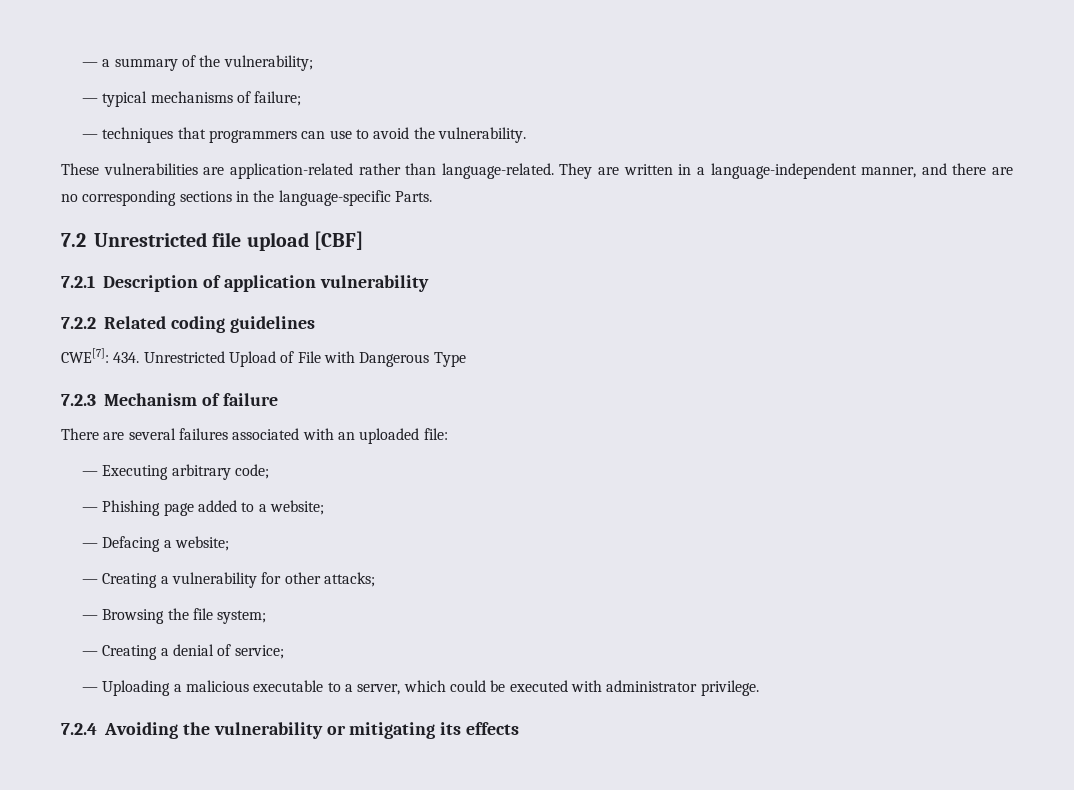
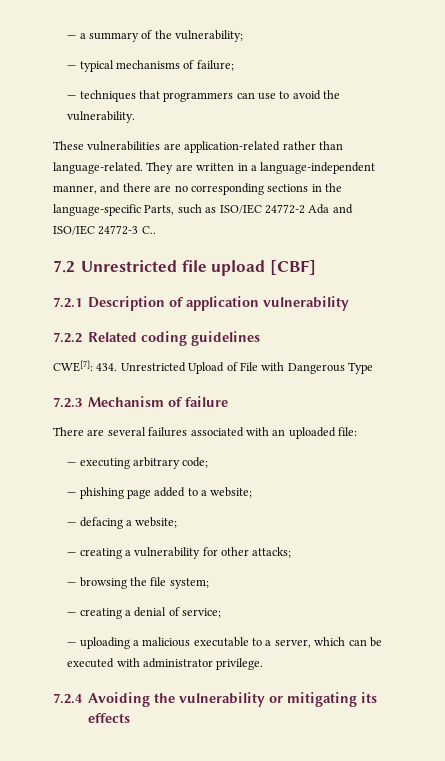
[394,191,432,202] Parts. -> [144,204,353,215] [53,225,156,235] Parts, such as ISO/IEC 24772-2 Ada and ISO/IEC 24772-3 C..
[102,465,169,480] Executing -> [79,458,130,469] executing
[102,500,161,516] Phishing -> [79,487,124,499] phishing
[102,536,230,552] [82,573,158,588] Defacing a website; // — Creating -> [79,517,178,529] [67,548,122,559] defacing a website; // — creating
[102,609,165,624] Browsing -> [79,577,127,589] browsing
[102,645,158,660] Creating -> [79,608,122,619] creating
[102,680,171,696] Uploading -> [79,637,130,649] uploading
[450,680,487,692] could -> [348,639,367,646] can

